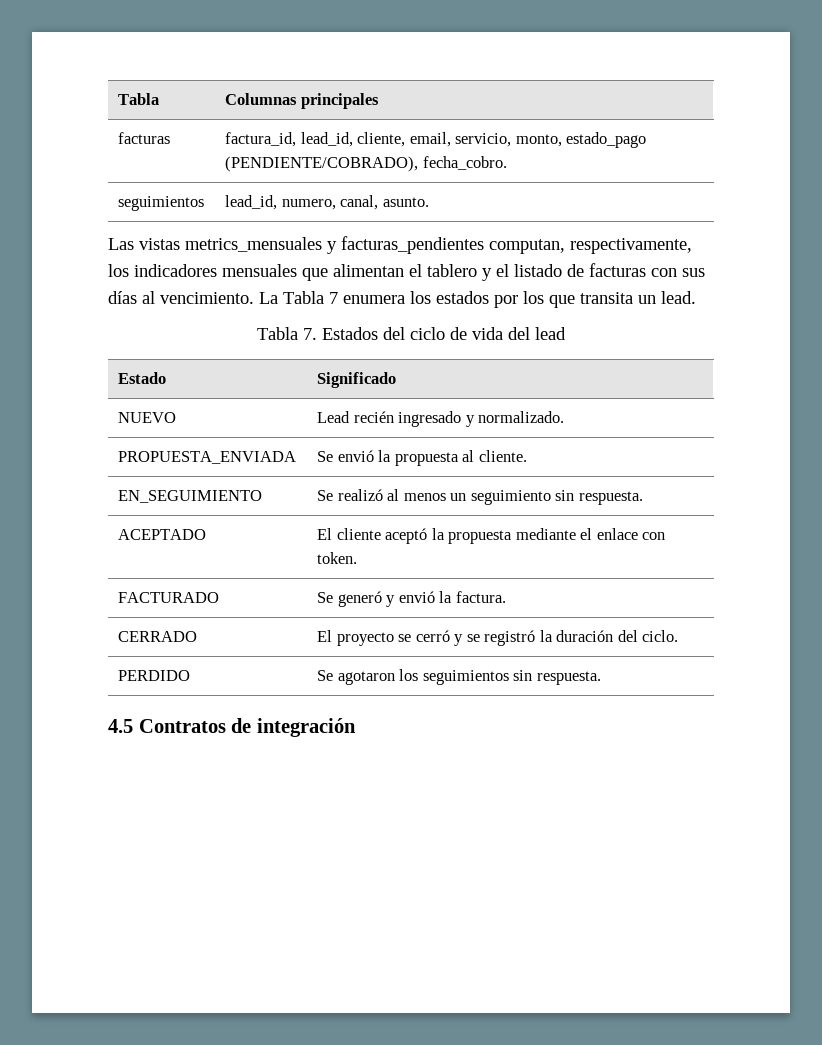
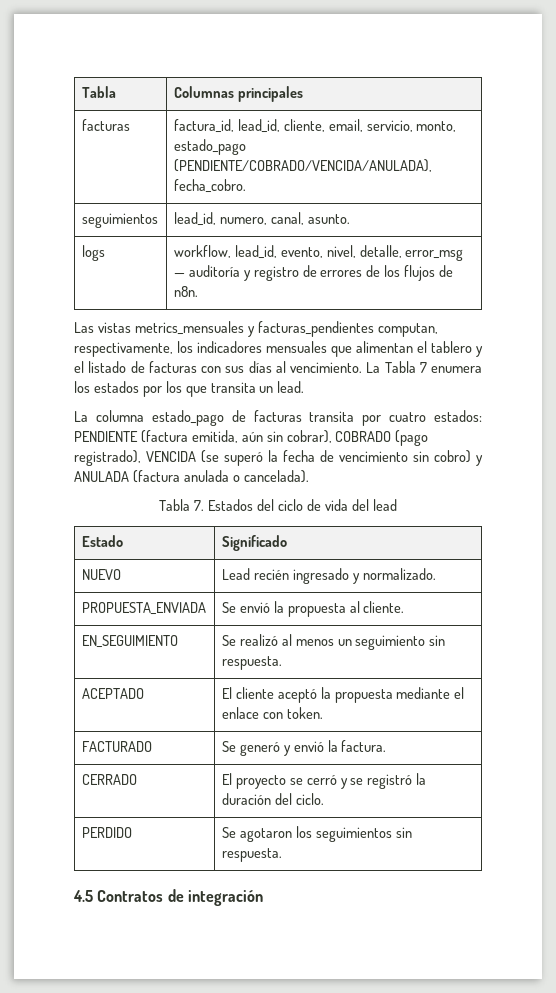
[225,156,419,172] (PENDIENTE/COBRADO), -> [173,159,432,172] (PENDIENTE/COBRADO/VENCIDA/ANULADA),
(429, 202) none -> [81,245,105,261] [173,245,464,261] [173,265,454,281] [173,286,198,297] // logs | workflow, lead_id, evento, nivel, detalle, error_msg — auditoría y registro de errores de los flujos de n8n.
(696, 297) none -> [74,410,482,426] [74,430,429,446] [74,450,483,466] [74,470,309,483] // La columna estado_pago de facturas transita por cuatro estados: PENDIENTE (factura emitida, aún sin cobrar), COBRADO (pago registrado), VENCIDA (se superó la fecha de vencimiento sin cobro) y ANULADA (factura anulada o cancelada).

